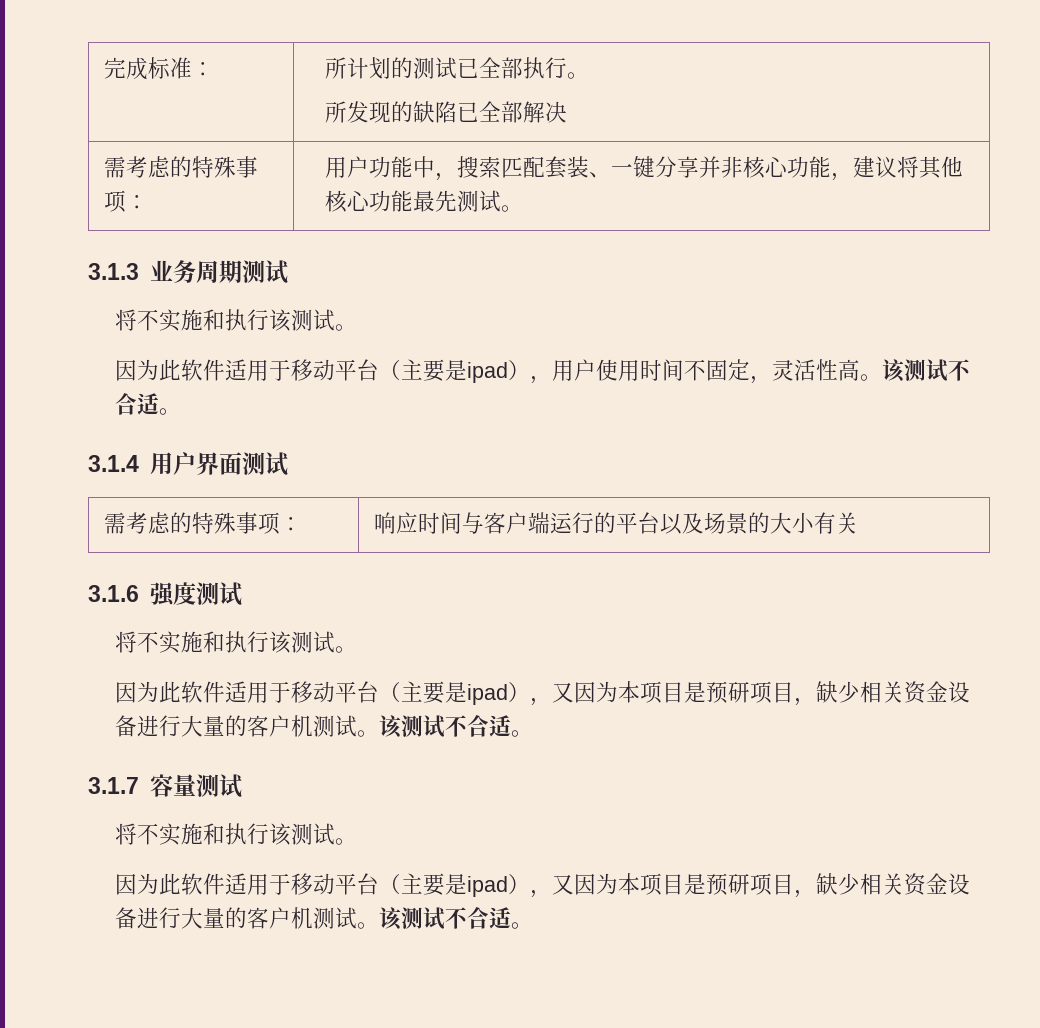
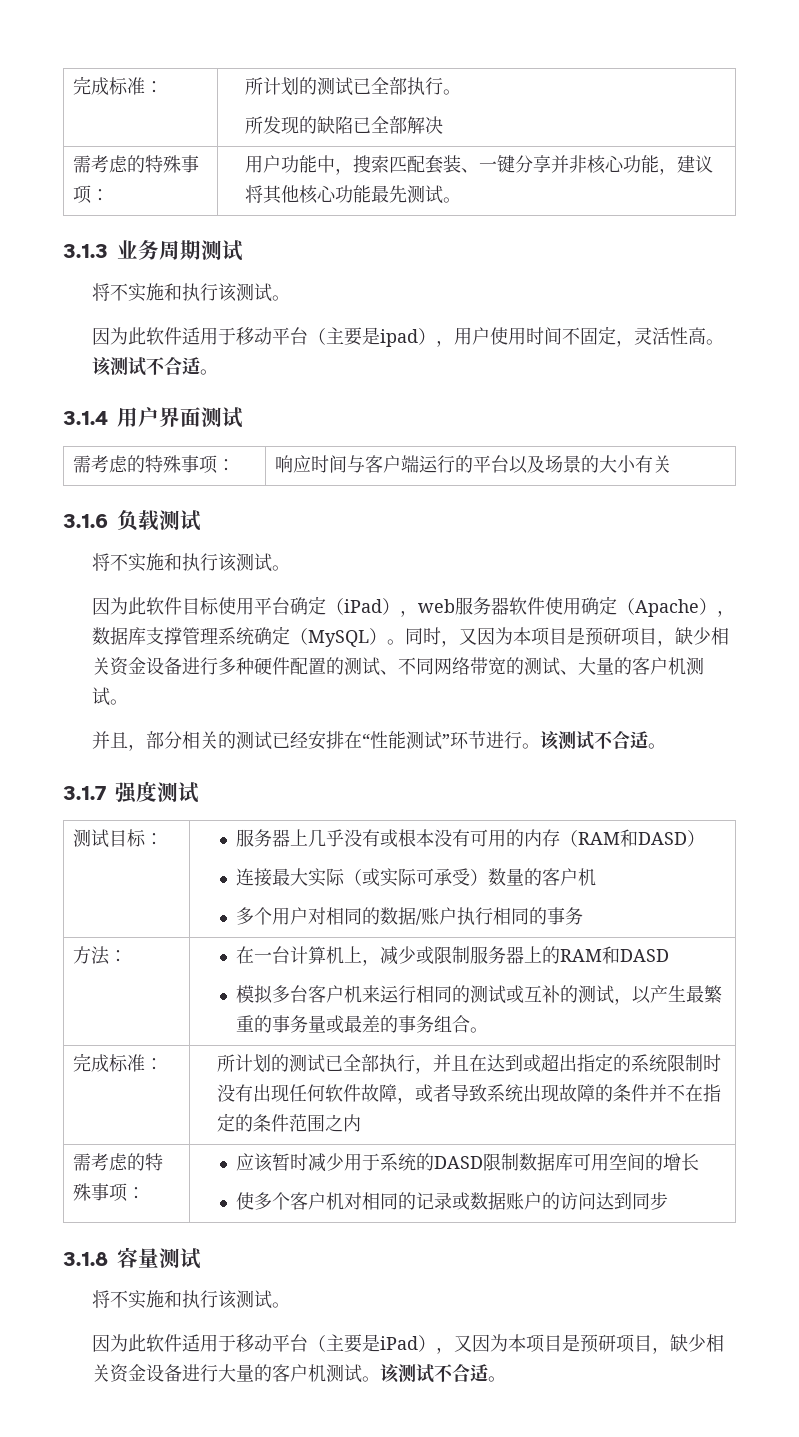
[149,582,196,607] 强度 -> [117,510,201,531] [91,553,290,572] [91,596,735,617] [91,626,729,647] [91,657,704,676] [91,687,128,706] [91,730,666,751] [63,781,199,804] [73,829,164,848] [236,829,706,847] [236,868,597,887] [236,907,584,925] [73,946,128,965] [236,946,670,966] [236,985,723,1005] [236,1015,489,1033] [73,1053,164,1072] [216,1053,721,1074] [216,1084,721,1104] [216,1113,361,1132] [73,1153,164,1171] [73,1183,146,1202] [236,1153,700,1172] [236,1192,669,1210] [63,1247,159,1268] 负载测试 // 将不实施和执行该测试。 // 因为此软件目标使用平台确定（iPad），web服务器软件使用确定（Apache），数据库支撑管理系统确定（MySQL）。同时，又因为本项目是预研项目，缺少相关资金设备进行多种硬件配置的测试、不同网络带宽的测试、大量的客户机测试。 // 并且，部分相关的测试已经安排在“性能测试”环节进行。该测试不合适。 // 3.1.7强度测试 // 测试目标： | 服务器上几乎没有或根本没有可用的内存（RAM和DASD） // 连接最大实际（或实际可承受）数量的客户机 // 多个用户对相同的数据/账户执行相同的事务 // 方法： | 在一台计算机上，减少或限制服务器上的RAM和DASD // 模拟多台客户机来运行相同的测试或互补的测试，以产生最繁重的事务量或最差的事务组合。 // 完成标准： | 所计划的测试已全部执行，并且在达到或超出指定的系统限制时没有出现任何软件故障，或者导致系统出现故障的条件并不在指定的条件范围之内 // 需考虑的特殊事项： | 应该暂时减少用于系统的DASD限制数据库可用空间的增长 // 使多个客户机对相同的记录或数据账户的访问达到同步 // 3.1.8容量
[466,684,508,705] ipad -> [379,1336,418,1350] iPad
[88,774,242,798] [114,823,357,846] [114,873,970,898] [114,907,533,930] // 3.1.7容量测试 // 将不实施和执行该测试。 // 因为此软件适用于移动平台（主要是ipad），又因为本项目是预研项目，缺少相关资金设备进行大量的客户机测试。该测试不合适。 -> (506, 1379) none

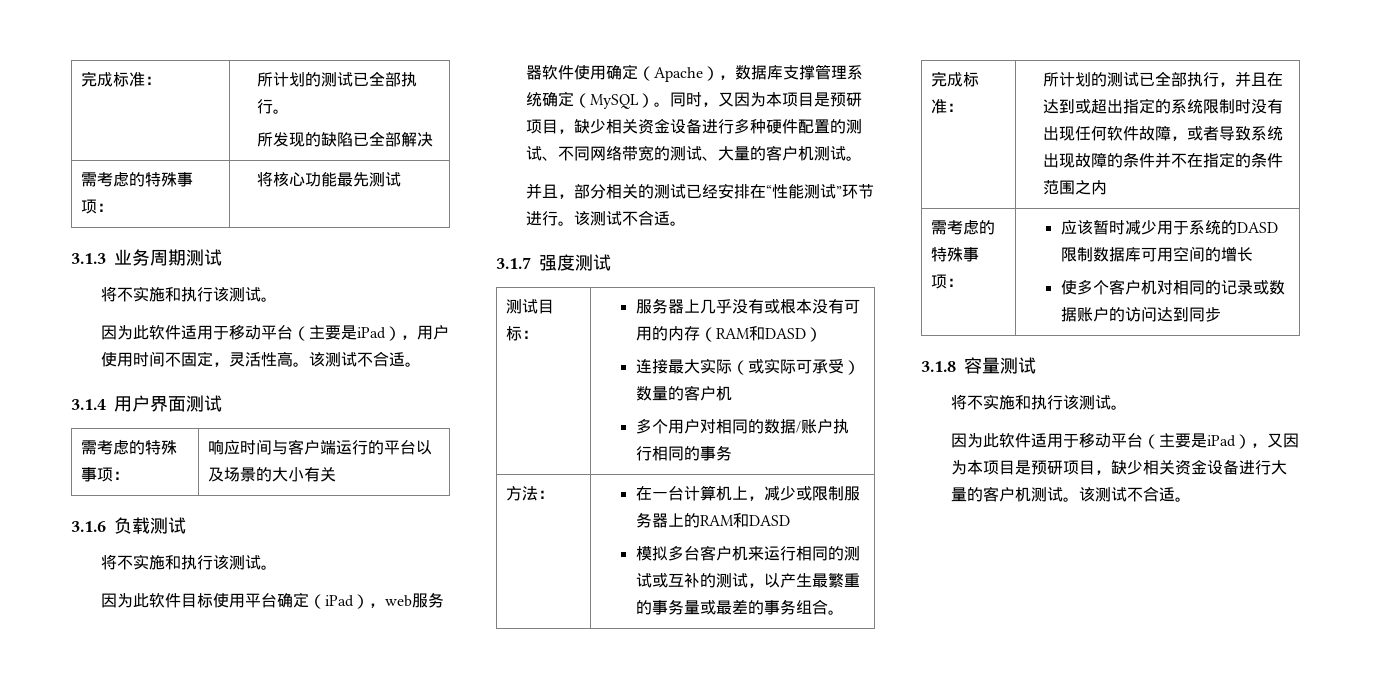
[244,155,713,175] [244,185,299,204] 用户功能中，搜索匹配套装、一键分享并非核心功能，建议将其他 -> [257,171,274,187] 将
[442,197,461,203] 。 -> (402, 179) none
[379,329,418,347] ipad -> [356,327,386,339] iPad

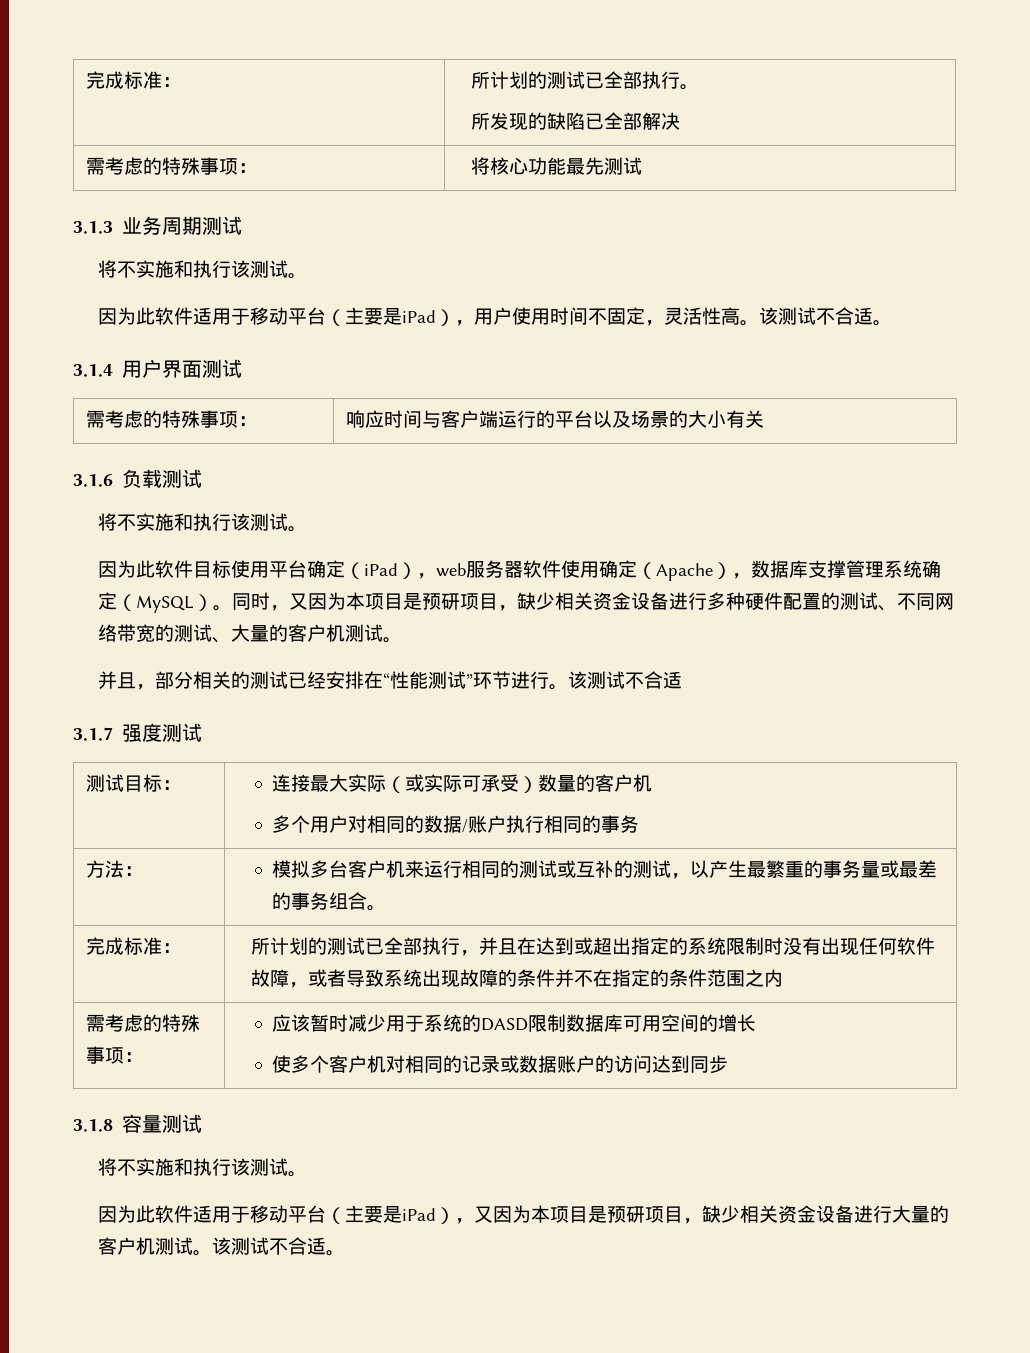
[669,221,686,226] 。 -> (682, 680) none
[635,298,860,314] [635,326,822,342] 服务器上几乎没有或根本没有可用的内存（RAM和DASD） // -> (181, 785) none
[635,485,860,501] [635,512,790,528] 在一台计算机上，减少或限制服务器上的RAM和DASD // -> (143, 871) none

